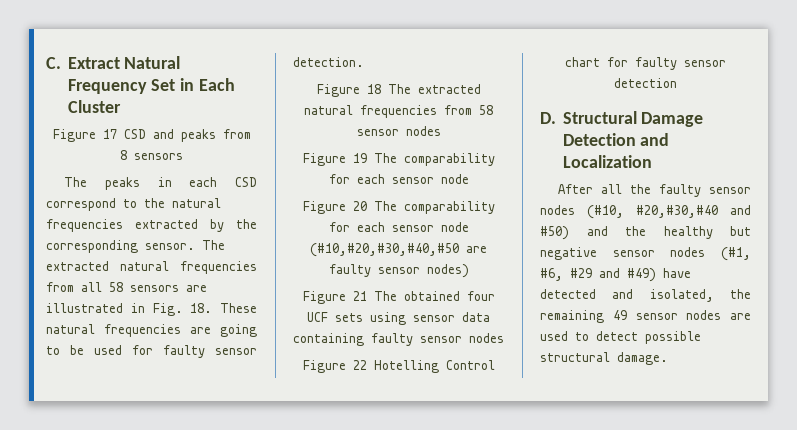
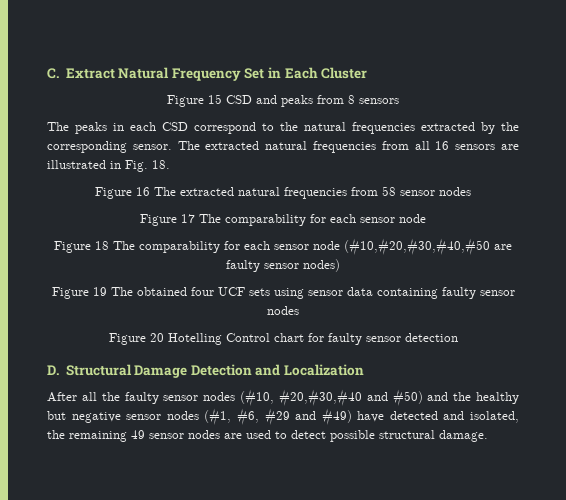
[102,129,117,139] 17 -> [208,94,222,104] 15
[109,282,123,292] 58 -> [435,141,450,150] 16
[220,303,257,313] [46,324,257,337] [46,345,257,358] [293,57,364,67] [316,84,381,97] These natural frequencies are going to be used for faulty sensor detection. // Figure 18 -> [95,187,150,199] // Figure 16
[352,153,367,163] 19 -> [181,214,195,223] 17
[352,201,367,211] 20 -> [95,241,109,250] 18
[352,291,367,301] 21 -> [92,287,107,296] 19
[352,360,367,370] 22 -> [149,333,164,342] 20

